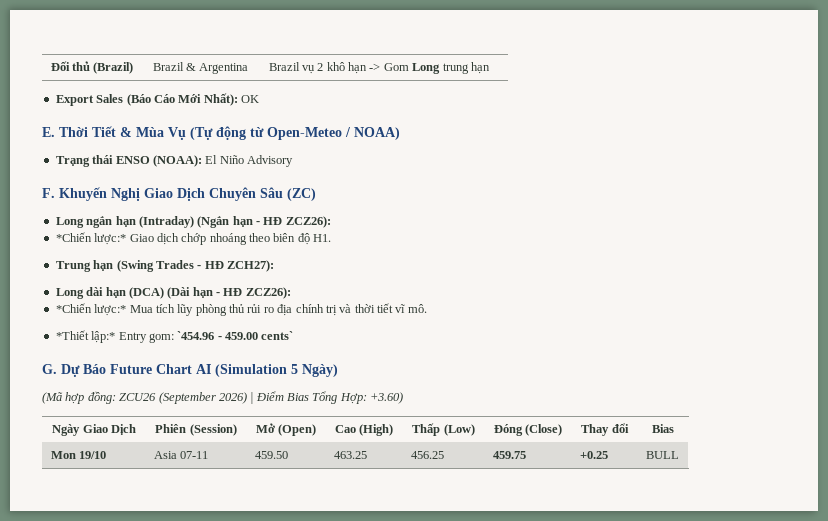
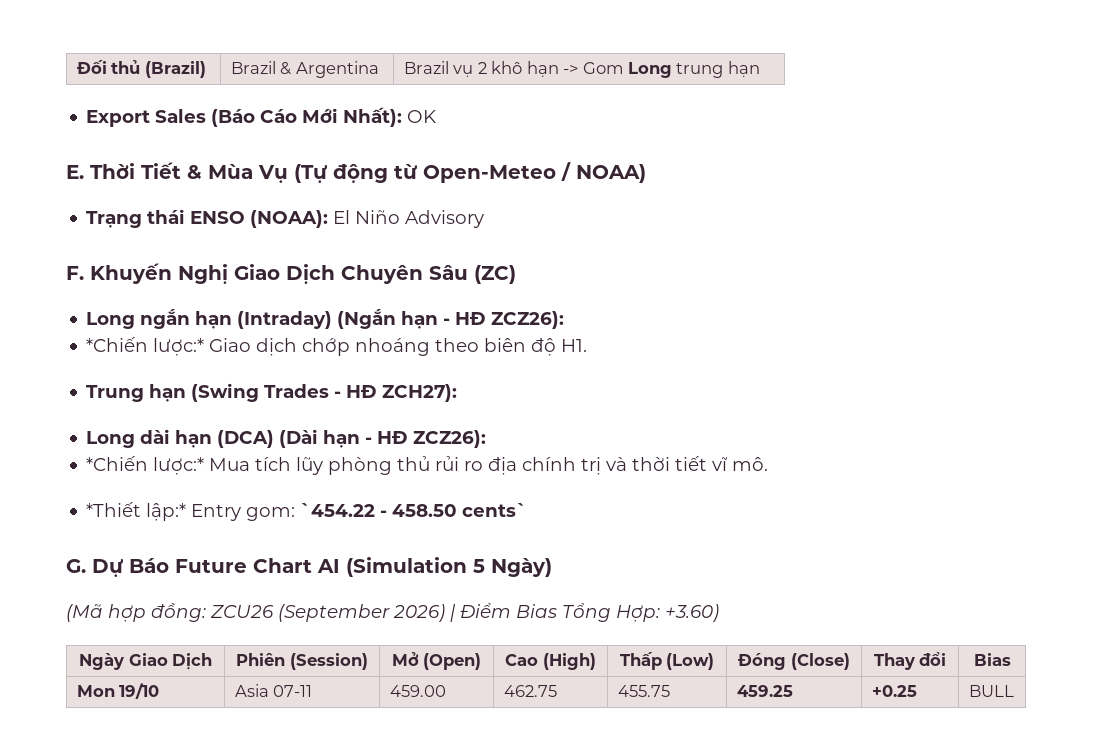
[177,331,258,340] `454.96 - 459.00 -> [300,503,458,517] `454.22 - 458.50
[254,451,288,459] [333,451,367,459] [410,451,444,459] [492,451,526,459] 459.50 | 463.25 | 456.25 | 459.75 -> [389,685,446,697] [503,685,557,697] [617,685,670,697] [736,685,793,697] 459.00 | 462.75 | 455.75 | 459.25

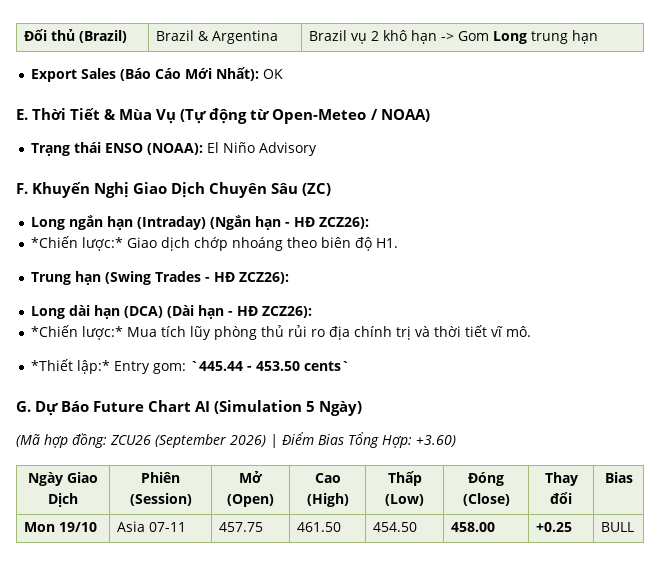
[382,384,458,402] ZCH27): -> [238,272,289,284] ZCZ26):
[300,503,458,517] `454.22 - 458.50 -> [189,361,300,371] `445.44 - 453.50
[389,685,446,697] [503,685,557,697] [617,685,670,697] [736,685,793,697] 459.00 | 462.75 | 455.75 | 459.25 -> [218,522,263,532] [296,522,341,532] [372,522,417,532] [450,522,495,532] 457.75 | 461.50 | 454.50 | 458.00

